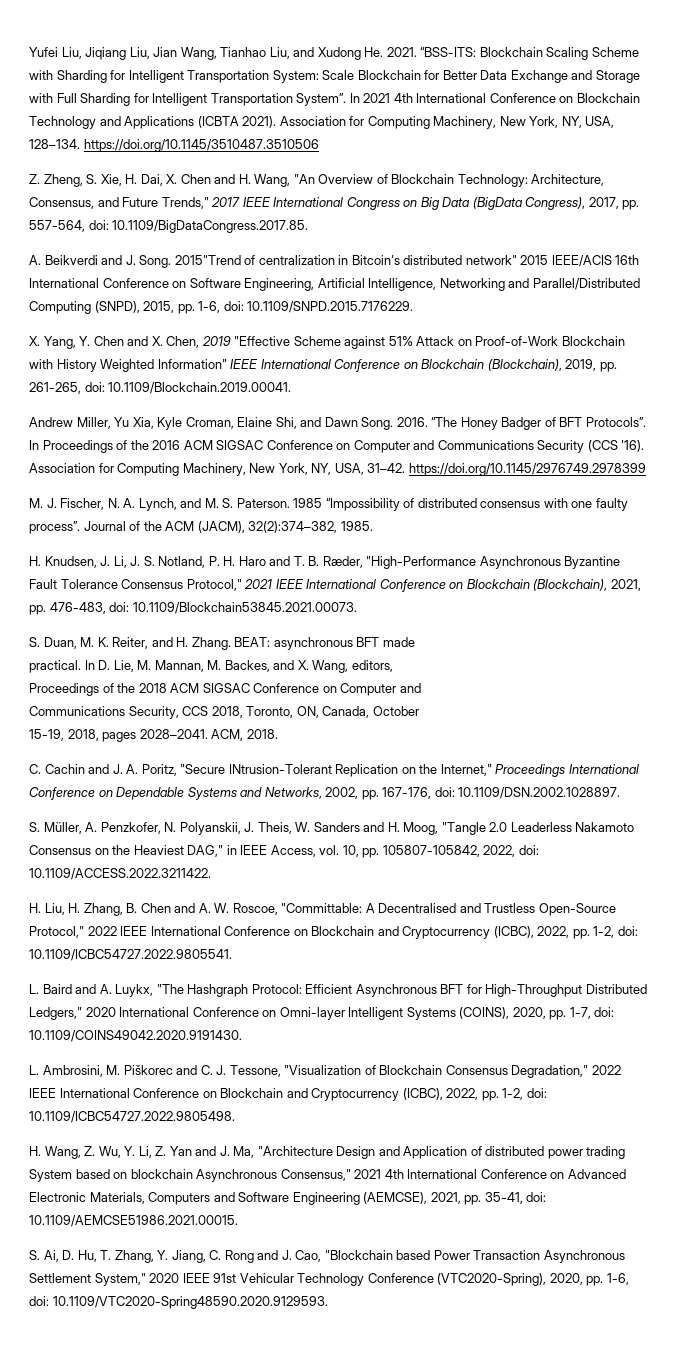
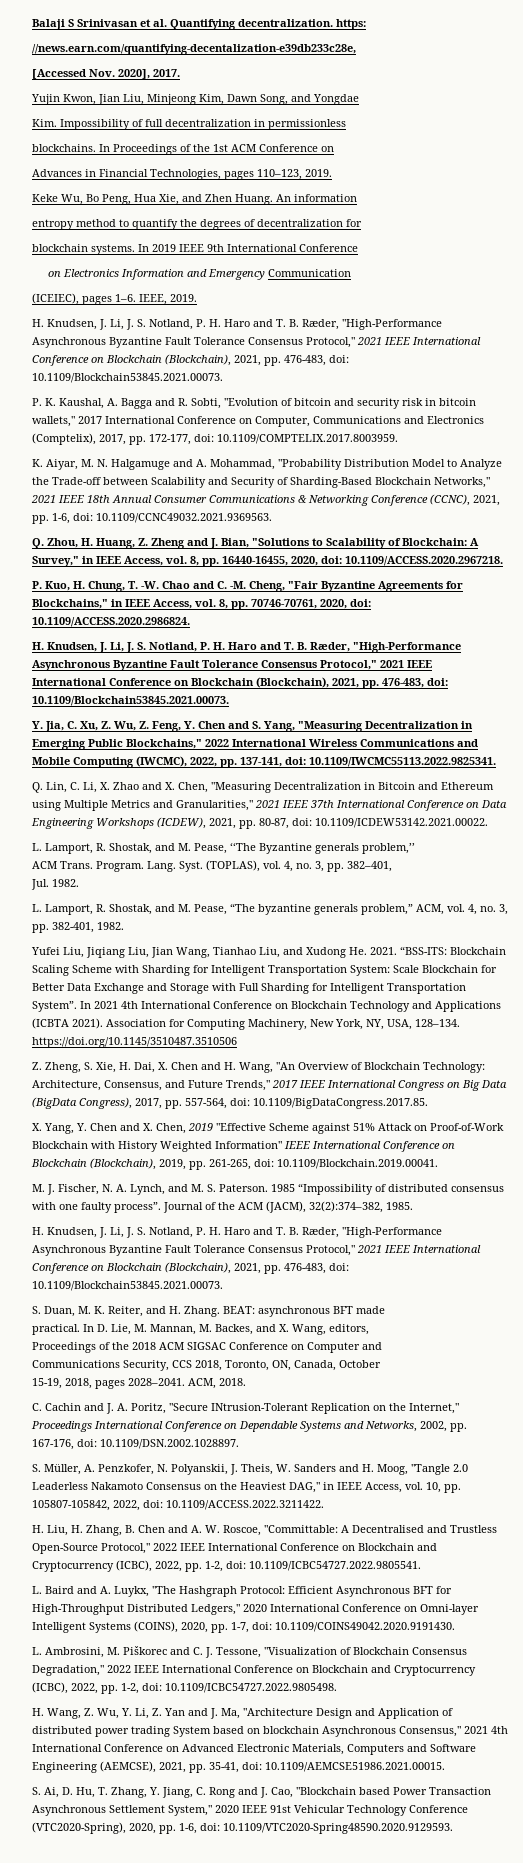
(29, 52) none -> [32,19,366,30] [32,44,356,55] [32,69,180,79] [31,94,359,105] [32,119,346,130] [32,144,334,155] [32,169,332,180] [32,194,357,205] [32,219,362,230] [32,244,358,255] [47,269,351,280] [32,293,197,305] [32,319,442,330] [32,337,481,348] [32,354,349,366] [32,373,223,383] [32,398,476,409] [32,416,484,427] [32,433,398,445] [32,459,502,470] [32,477,490,488] [31,494,500,506] [32,513,272,524] [32,538,479,549] [32,556,503,567] [32,581,463,592] [32,599,371,610] [32,617,190,627] [32,642,461,653] [32,660,432,671] [32,677,448,689] [32,696,229,706] [32,721,473,732] [32,739,478,750] [32,756,496,768] [32,782,494,793] [32,800,507,811] [31,817,488,829] [32,842,415,854] [32,860,392,872] [31,879,79,890] [32,903,508,915] [32,922,124,933] Balaji S Srinivasan et al. Quantifying decentralization. https: // //news.earn.com/quantifying-decentalization-e39db233c28e, // [Accessed Nov. 2020], 2017. // Yujin Kwon, Jian Liu, Minjeong Kim, Dawn Song, and Yongdae // Kim. Impossibility of full decentralization in permissionless // blockchains. In Proceedings of the 1st ACM Conference on // Advances in Financial Technologies, pages 110–123, 2019. // Keke Wu, Bo Peng, Hua Xie, and Zhen Huang. An information // entropy method to quantify the degrees of decentralization for // blockchain systems. In 2019 IEEE 9th International Conference // on Electronics Information and Emergency Communication // (ICEIEC), pages 1–6. IEEE, 2019. // H. Knudsen, J. Li, J. S. Notland, P. H. Haro and T. B. Ræder, "High-Performance Asynchronous Byzantine Fault Tolerance Consensus Protocol," 2021 IEEE International Conference on Blockchain (Blockchain), 2021, pp. 476-483, doi: 10.1109/Blockchain53845.2021.00073. // P. K. Kaushal, A. Bagga and R. Sobti, "Evolution of bitcoin and security risk in bitcoin wallets," 2017 International Conference on Computer, Communications and Electronics (Comptelix), 2017, pp. 172-177, doi: 10.1109/COMPTELIX.2017.8003959. // K. Aiyar, M. N. Halgamuge and A. Mohammad, "Probability Distribution Model to Analyze the Trade-off between Scalability and Security of Sharding-Based Blockchain Networks," 2021 IEEE 18th Annual Consumer Communications & Networking Conference (CCNC), 2021, pp. 1-6, doi: 10.1109/CCNC49032.2021.9369563. // Q. Zhou, H. Huang, Z. Zheng and J. Bian, "Solutions to Scalability of Blockchain: A Survey," in IEEE Access, vol. 8, pp. 16440-16455, 2020, doi: 10.1109/ACCESS.2020.2967218. // P. Kuo, H. Chung, T. -W. Chao and C. -M. Cheng, "Fair Byzantine Agreements for Blockchains," in IEEE Access, vol. 8, pp. 70746-70761, 2020, doi: 10.1109/ACCESS.2020.2986824. // H. Knudsen, J. Li, J. S. Notland, P. H. Haro and T. B. Ræder, "High-Performance Asynchronous Byzantine Fault Tolerance Consensus Protocol," 2021 IEEE International Conference on Blockchain (Blockchain), 2021, pp. 476-483, doi: 10.1109/Blockchain53845.2021.00073. // Y. Jia, C. Xu, Z. Wu, Z. Feng, Y. Chen and S. Yang, "Measuring Decentralization in Emerging Public Blockchains," 2022 International Wireless Communications and Mobile Computing (IWCMC), 2022, pp. 137-141, doi: 10.1109/IWCMC55113.2022.9825341. // Q. Lin, C. Li, X. Zhao and X. Chen, "Measuring Decentralization in Bitcoin and Ethereum using Multiple Metrics and Granularities," 2021 IEEE 37th International Conference on Data Engineering Workshops (ICDEW), 2021, pp. 80-87, doi: 10.1109/ICDEW53142.2021.00022. // L. Lamport, R. Shostak, and M. Pease, ‘‘The Byzantine generals problem,’’ // ACM Trans. Program. Lang. Syst. (TOPLAS), vol. 4, no. 3, pp. 382–401, // Jul. 1982. // L. Lamport, R. Shostak, and M. Pease, “The byzantine generals problem,” ACM, vol. 4, no. 3, pp. 382-401, 1982. //
[29,255,640,268] [29,278,640,291] [29,301,414,314] // A. Beikverdi and J. Song. 2015"Trend of centralization in Bitcoin's distributed network" 2015 IEEE/ACIS 16th International Conference on Software Engineering, Artificial Intelligence, Networking and Parallel/Distributed Computing (SNPD), 2015, pp. 1-6, doi: 10.1109/SNPD.2015.7176229. -> (428, 1103) none
[29,417,646,430] [29,440,645,453] [29,463,646,476] // Andrew Miller, Yu Xia, Kyle Croman, Elaine Shi, and Dawn Song. 2016. “The Honey Badger of BFT Protocols”. In Proceedings of the 2016 ACM SIGSAC Conference on Computer and Communications Security (CCS '16). Association for Computing Machinery, New York, NY, USA, 31–42. https://doi.org/10.1145/2976749.2978399 -> (438, 1164) none

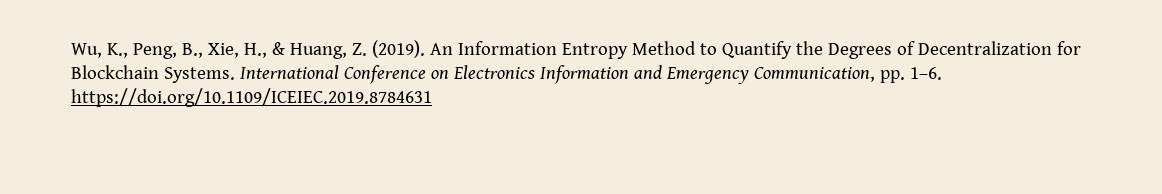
[32,19,366,30] [32,44,356,55] [32,69,180,79] [31,94,359,105] [32,119,346,130] [32,144,334,155] [32,169,332,180] [32,194,357,205] [32,219,362,230] [32,244,358,255] Balaji S Srinivasan et al. Quantifying decentralization. https: // //news.earn.com/quantifying-decentalization-e39db233c28e, // [Accessed Nov. 2020], 2017. // Yujin Kwon, Jian Liu, Minjeong Kim, Dawn Song, and Yongdae // Kim. Impossibility of full decentralization in permissionless // blockchains. In Proceedings of the 1st ACM Conference on // Advances in Financial Technologies, pages 110–123, 2019. // Keke Wu, Bo Peng, Hua Xie, and Zhen Huang. An information // entropy method to quantify the degrees of decentralization for // blockchain systems. In 2019 IEEE 9th International Conference // -> [71,40,1082,59] [71,65,427,84] Wu, K., Peng, B., Xie, H., & Huang, Z. (2019). An Information Entropy Method to Quantify the Degrees of Decentralization for Blockchain Systems. International Conference
[267,269,351,277] [32,293,197,305] [32,319,442,330] [32,337,481,348] [32,354,349,366] [32,373,223,383] [32,398,476,409] [32,416,484,427] [32,433,398,445] [32,459,502,470] [32,477,490,488] [31,494,500,506] [32,513,272,524] [32,538,479,549] [32,556,503,567] [32,581,463,592] [32,599,371,610] [32,617,190,627] [32,642,461,653] [32,660,432,671] [32,677,448,689] [32,696,229,706] [32,721,473,732] [32,739,478,750] [32,756,496,768] [32,782,494,793] [32,800,507,811] [31,817,488,829] [32,842,415,854] [32,860,392,872] [31,879,79,890] [32,903,508,915] [32,922,124,933] [31,946,506,958] [32,965,497,976] [32,983,466,994] [32,1001,501,1012] [32,1018,460,1030] [32,1037,237,1048] [32,1062,485,1073] [32,1080,507,1091] [32,1097,428,1109] [32,1123,504,1134] [32,1141,455,1152] [31,1158,438,1170] [32,1183,504,1195] [32,1201,413,1213] [32,1227,442,1238] [32,1245,481,1256] [32,1262,349,1274] [32,1281,223,1291] [32,1306,385,1317] [32,1324,369,1335] [32,1342,382,1353] [32,1360,381,1371] [32,1378,246,1389] [32,1403,459,1414] [31,1421,467,1432] [32,1439,239,1450] [32,1464,468,1475] [32,1482,461,1493] [32,1500,324,1511] [32,1525,497,1536] [32,1543,437,1554] [32,1560,421,1572] [32,1586,452,1597] [32,1604,479,1615] [32,1621,455,1633] [32,1646,467,1658] [32,1665,476,1676] [32,1682,337,1694] [32,1708,453,1719] [32,1726,508,1737] [32,1744,476,1755] [32,1761,445,1773] [32,1787,491,1798] [32,1805,468,1816] [32,1822,453,1834] Communication // (ICEIEC), pages 1–6. IEEE, 2019. // H. Knudsen, J. Li, J. S. Notland, P. H. Haro and T. B. Ræder, "High-Performance Asynchronous Byzantine Fault Tolerance Consensus Protocol," 2021 IEEE International Conference on Blockchain (Blockchain), 2021, pp. 476-483, doi: 10.1109/Blockchain53845.2021.00073. // P. K. Kaushal, A. Bagga and R. Sobti, "Evolution of bitcoin and security risk in bitcoin wallets," 2017 International Conference on Computer, Communications and Electronics (Comptelix), 2017, pp. 172-177, doi: 10.1109/COMPTELIX.2017.8003959. // K. Aiyar, M. N. Halgamuge and A. Mohammad, "Probability Distribution Model to Analyze the Trade-off between Scalability and Security of Sharding-Based Blockchain Networks," 2021 IEEE 18th Annual Consumer Communications & Networking Conference (CCNC), 2021, pp. 1-6, doi: 10.1109/CCNC49032.2021.9369563. // Q. Zhou, H. Huang, Z. Zheng and J. Bian, "Solutions to Scalability of Blockchain: A Survey," in IEEE Access, vol. 8, pp. 16440-16455, 2020, doi: 10.1109/ACCESS.2020.2967218. // P. Kuo, H. Chung, T. -W. Chao and C. -M. Cheng, "Fair Byzantine Agreements for Blockchains," in IEEE Access, vol. 8, pp. 70746-70761, 2020, doi: 10.1109/ACCESS.2020.2986824. // H. Knudsen, J. Li, J. S. Notland, P. H. Haro and T. B. Ræder, "High-Performance Asynchronous Byzantine Fault Tolerance Consensus Protocol," 2021 IEEE International Conference on Blockchain (Blockchain), 2021, pp. 476-483, doi: 10.1109/Blockchain53845.2021.00073. // Y. Jia, C. Xu, Z. Wu, Z. Feng, Y. Chen and S. Yang, "Measuring Decentralization in Emerging Public Blockchains," 2022 International Wireless Communications and Mobile Computing (IWCMC), 2022, pp. 137-141, doi: 10.1109/IWCMC55113.2022.9825341. // Q. Lin, C. Li, X. Zhao and X. Chen, "Measuring Decentralization in Bitcoin and Ethereum using Multiple Metrics and Granularities," 2021 IEEE 37th International Conference on Data Engineering Workshops (ICDEW), 2021, pp. 80-87, doi: 10.1109/ICDEW53142.2021.00022. // L. Lamport, R. Shostak, and M. Pease, ‘‘The Byzantine generals problem,’’ // ACM Trans. Program. Lang. Syst. (TOPLAS), vol. 4, no. 3, pp. 382–401, // Jul. 1982. // L. Lamport, R. Shostak, and M. Pease, “The byzantine generals problem,” ACM, vol. 4, no. 3, pp. 382-401, 1982. // Yufei Liu, Jiqiang Liu, Jian Wang, Tianhao Liu, and Xudong He. 2021. “BSS-ITS: Blockchain Scaling Scheme with Sharding for Intelligent Transportation System: Scale Blockchain for Better Data Exchange and Storage with Full Sharding for Intelligent Transportation System”. In 2021 4th International Conference on Blockchain Technology and Applications (ICBTA 2021). Association for Computing Machinery, New York, NY, USA, 128–134. https://doi.org/10.1145/3510487.3510506 // Z. Zheng, S. Xie, H. Dai, X. Chen and H. Wang, "An Overview of Blockchain Technology: Architecture, Consensus, and Future Trends," 2017 IEEE International Congress on Big Data (BigData Congress), 2017, pp. 557-564, doi: 10.1109/BigDataCongress.2017.85. // X. Yang, Y. Chen and X. Chen, 2019 "Effective Scheme against 51% Attack on Proof-of-Work Blockchain with History Weighted Information" IEEE International Conference on Blockchain (Blockchain), 2019, pp. 261-265, doi: 10.1109/Blockchain.2019.00041. // M. J. Fischer, N. A. Lynch, and M. S. Paterson. 1985 “Impossibility of distributed consensus with one faulty process”. Journal of the ACM (JACM), 32(2):374–382, 1985. // H. Knudsen, J. Li, J. S. Notland, P. H. Haro and T. B. Ræder, "High-Performance Asynchronous Byzantine Fault Tolerance Consensus Protocol," 2021 IEEE International Conference on Blockchain (Blockchain), 2021, pp. 476-483, doi: 10.1109/Blockchain53845.2021.00073. // S. Duan, M. K. Reiter, and H. Zhang. BEAT: asynchronous BFT made // practical. In D. Lie, M. Mannan, M. Backes, and X. Wang, editors, // Proceedings of the 2018 ACM SIGSAC Conference on Computer and // Communications Security, CCS 2018, Toronto, ON, Canada, October // 15-19, 2018, pages 2028–2041. ACM, 2018. // C. Cachin and J. A. Poritz, "Secure INtrusion-Tolerant Replication on the Internet," Proceedings International Conference on Dependable Systems and Networks, 2002, pp. 167-176, doi: 10.1109/DSN.2002.1028897. // S. Müller, A. Penzkofer, N. Polyanskii, J. Theis, W. Sanders and H. Moog, "Tangle 2.0 Leaderless Nakamoto Consensus on the Heaviest DAG," in IEEE Access, vol. 10, pp. 105807-105842, 2022, doi: 10.1109/ACCESS.2022.3211422. // H. Liu, H. Zhang, B. Chen and A. W. Roscoe, "Committable: A Decentralised and Trustless Open-Source Protocol," 2022 IEEE International Conference on Blockchain and Cryptocurrency (ICBC), 2022, pp. 1-2, doi: 10.1109/ICBC54727.2022.9805541. // L. Baird and A. Luykx, "The Hashgraph Protocol: Efficient Asynchronous BFT for High-Throughput Distributed Ledgers," 2020 International Conference on Omni-layer Intelligent Systems (COINS), 2020, pp. 1-7, doi: 10.1109/COINS49042.2020.9191430. // L. Ambrosini, M. Piškorec and C. J. Tessone, "Visualization of Blockchain Consensus Degradation," 2022 IEEE International Conference on Blockchain and Cryptocurrency (ICBC), 2022, pp. 1-2, doi: 10.1109/ICBC54727.2022.9805498. // H. Wang, Z. Wu, Y. Li, Z. Yan and J. Ma, "Architecture Design and Application of distributed power trading System based on blockchain Asynchronous Consensus," 2021 4th International Conference on Advanced Electronic Materials, Computers and Software Engineering (AEMCSE), 2021, pp. 35-41, doi: 10.1109/AEMCSE51986.2021.00015. // S. Ai, D. Hu, T. Zhang, Y. Jiang, C. Rong and J. Cao, "Blockchain based Power Transaction Asynchronous Settlement System," 2020 IEEE 91st Vehicular Technology Conference (VTC2020-Spring), 2020, pp. 1-6, doi: 10.1109/VTC2020-Spring48590.2020.9129593. -> [754,67,943,83] [71,88,433,107] Communication, pp. 1–6. https://doi.org/10.1109/ICEIEC.2019.8784631

